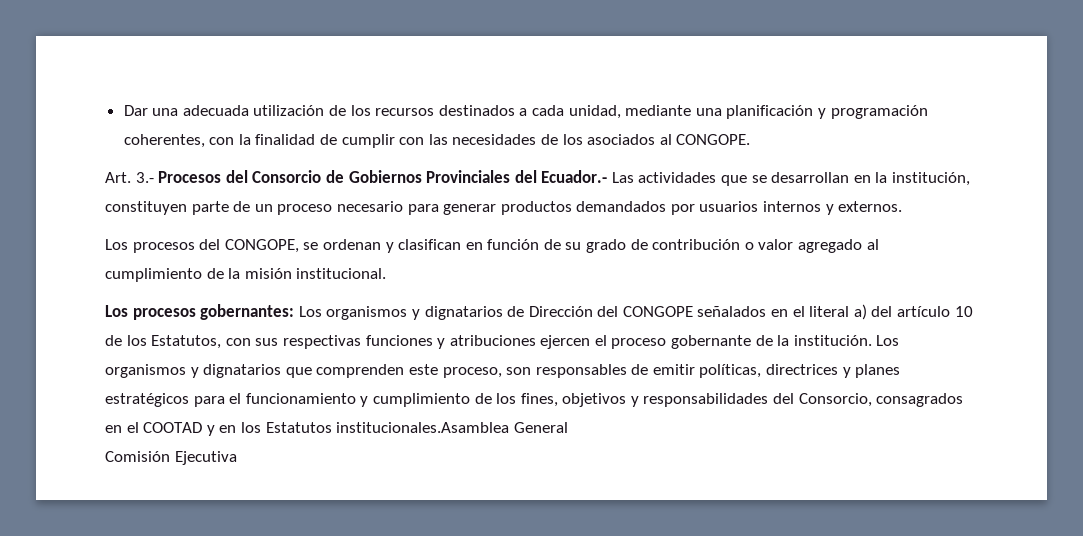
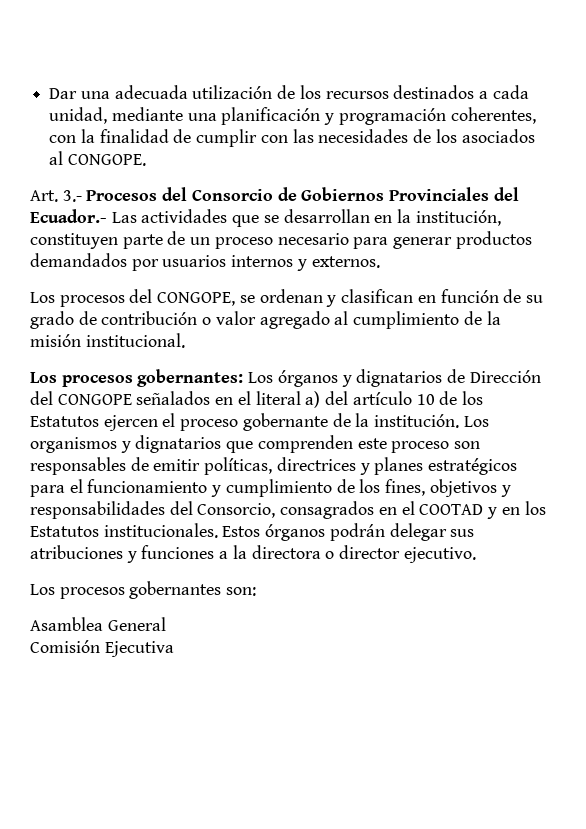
[326,306,408,320] organismos -> [277,370,338,387] órganos
[151,335,536,349] Estatutos, con sus respectivas funciones y atribuciones -> [30,416,99,427] Estatutos
[442,367,502,378] proceso, -> [391,441,450,453] proceso
[336,422,510,433] institucionales.Asamblea -> [103,523,475,541] [30,545,476,563] [30,581,257,599] [30,617,103,631] institucionales. Estos órganos podrán delegar sus atribuciones y funciones a la directora o director ejecutivo. // Los procesos gobernantes son: // Asamblea

